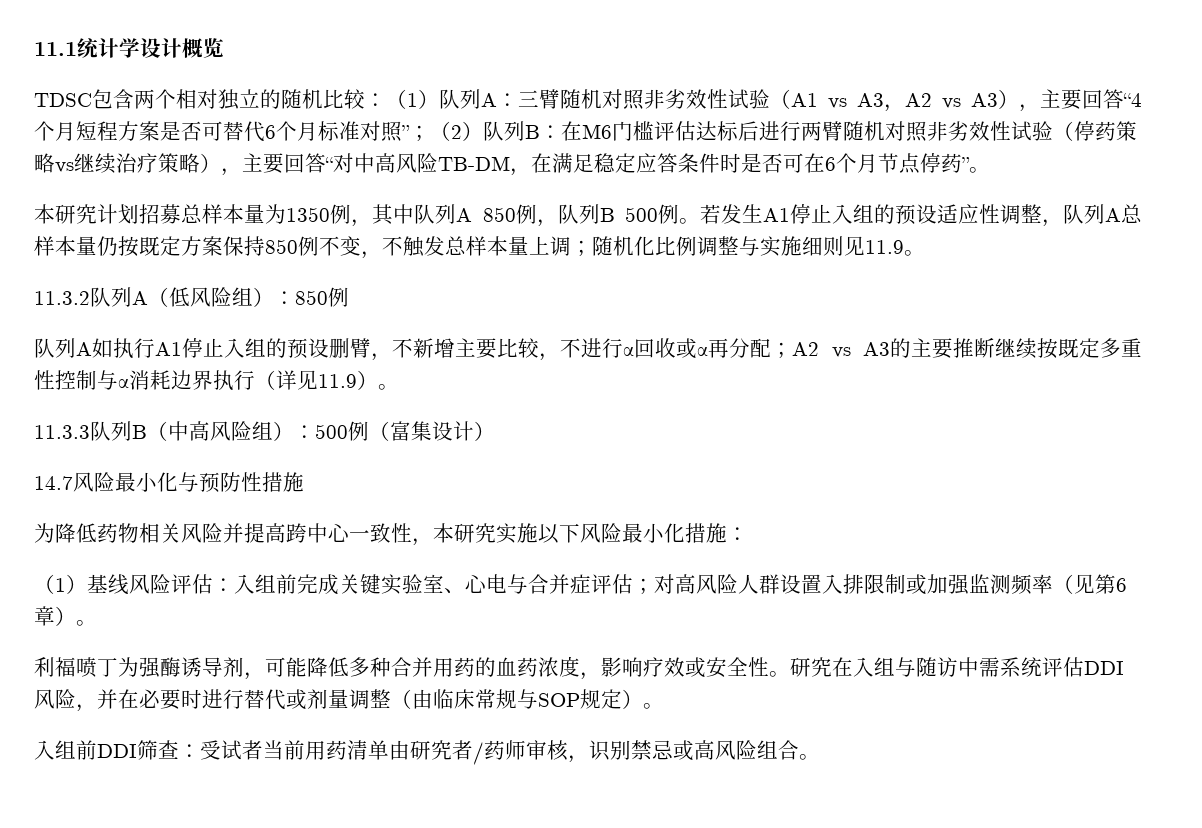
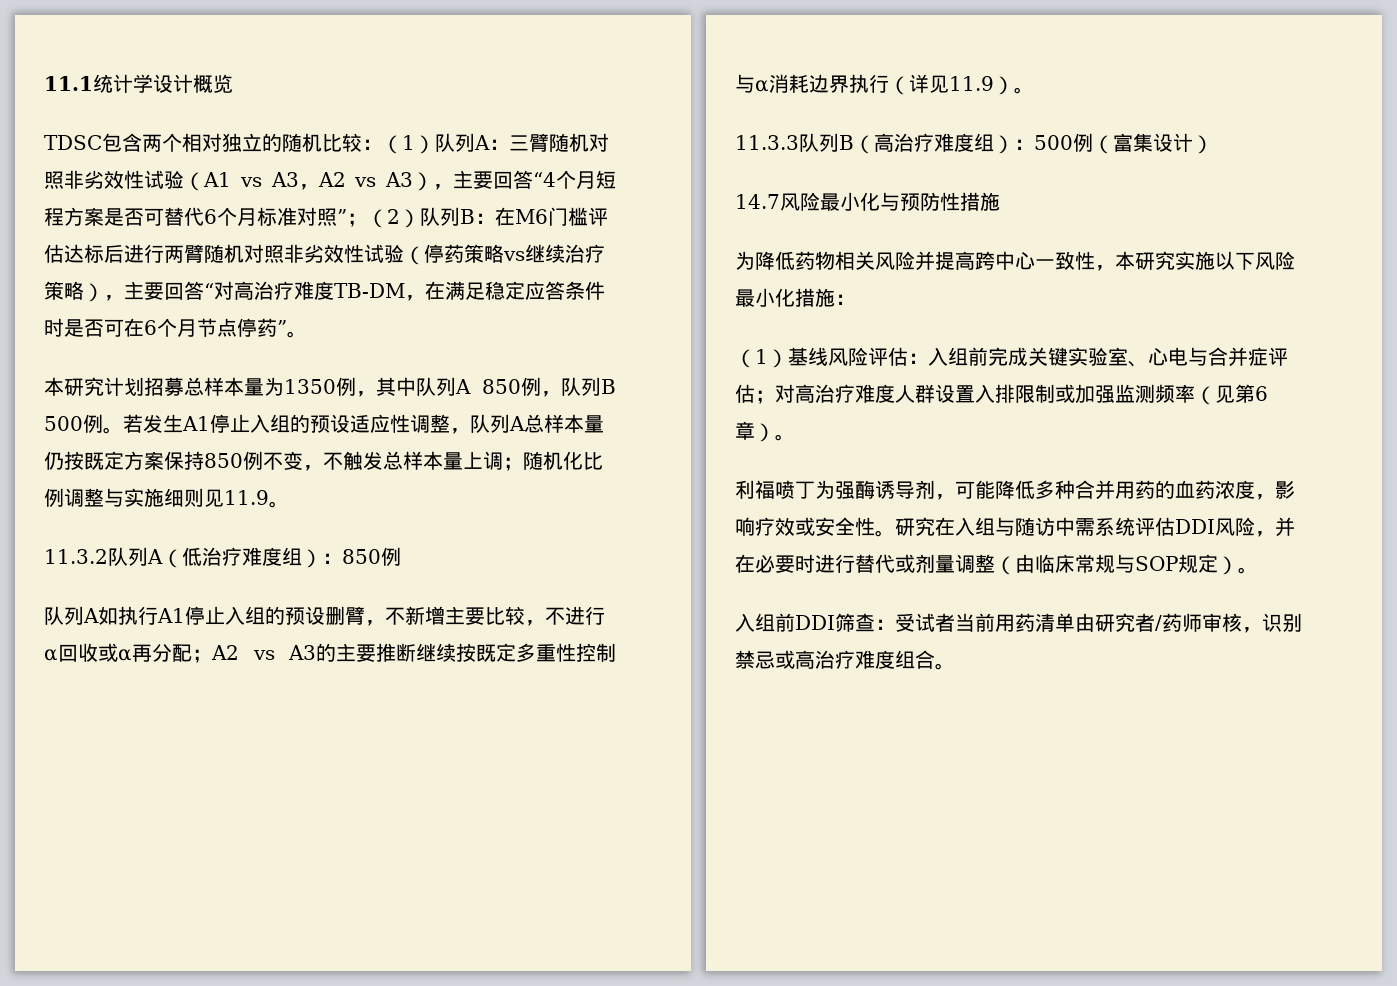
[354,153,438,173] 中高风险 -> [234,281,334,300] 高治疗难度
[190,287,232,307] 风险 -> [202,547,282,566] 治疗难度
[168,421,252,441] 中高风险 -> [874,133,974,152] 高治疗难度
[696,574,738,594] 风险 -> [815,384,895,403] 治疗难度
[715,740,757,760] 风险 -> [815,650,895,669] 治疗难度

